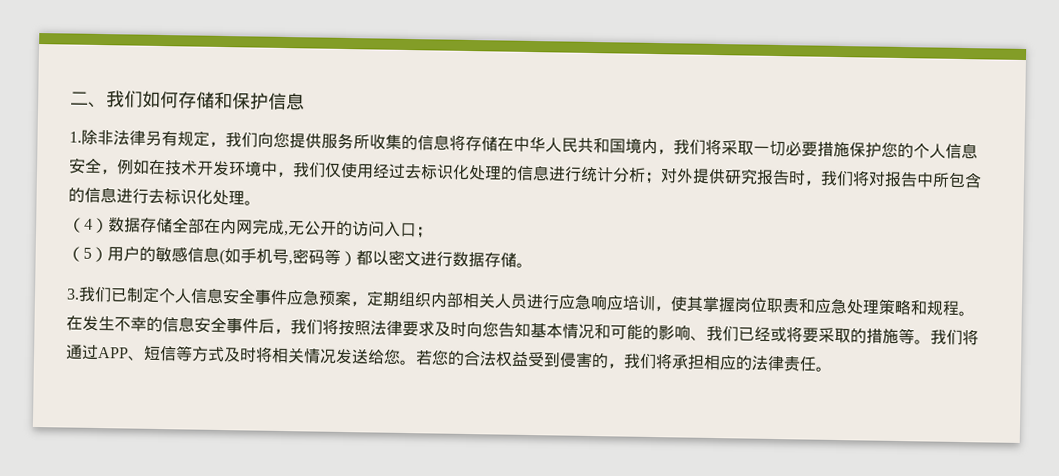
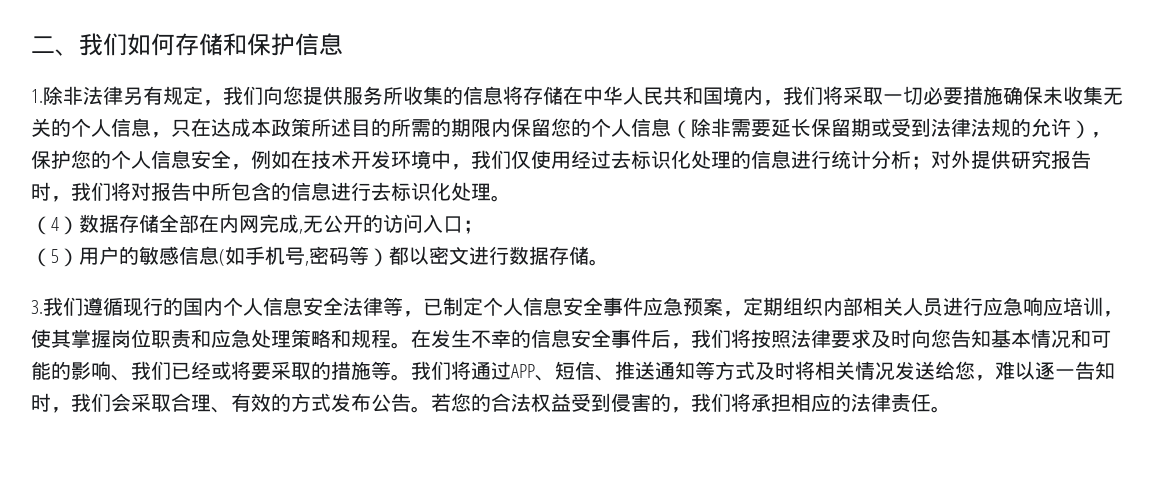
(850, 149) none -> [1003,86,1123,105] [31,118,1111,139] 确保未收集无关的个人信息，只在达成本政策所述目的所需的期限内保留您的个人信息（除非需要延长保留期或受到法律法规的允许），
(112, 294) none -> [83,297,423,317] 遵循现行的国内个人信息安全法律等，
(177, 354) none -> [595,361,695,381] 、推送通知
(401, 356) none -> [975,361,1115,381] [31,393,411,413] ，难以逐一告知时，我们会采取合理、有效的方式发布公告

